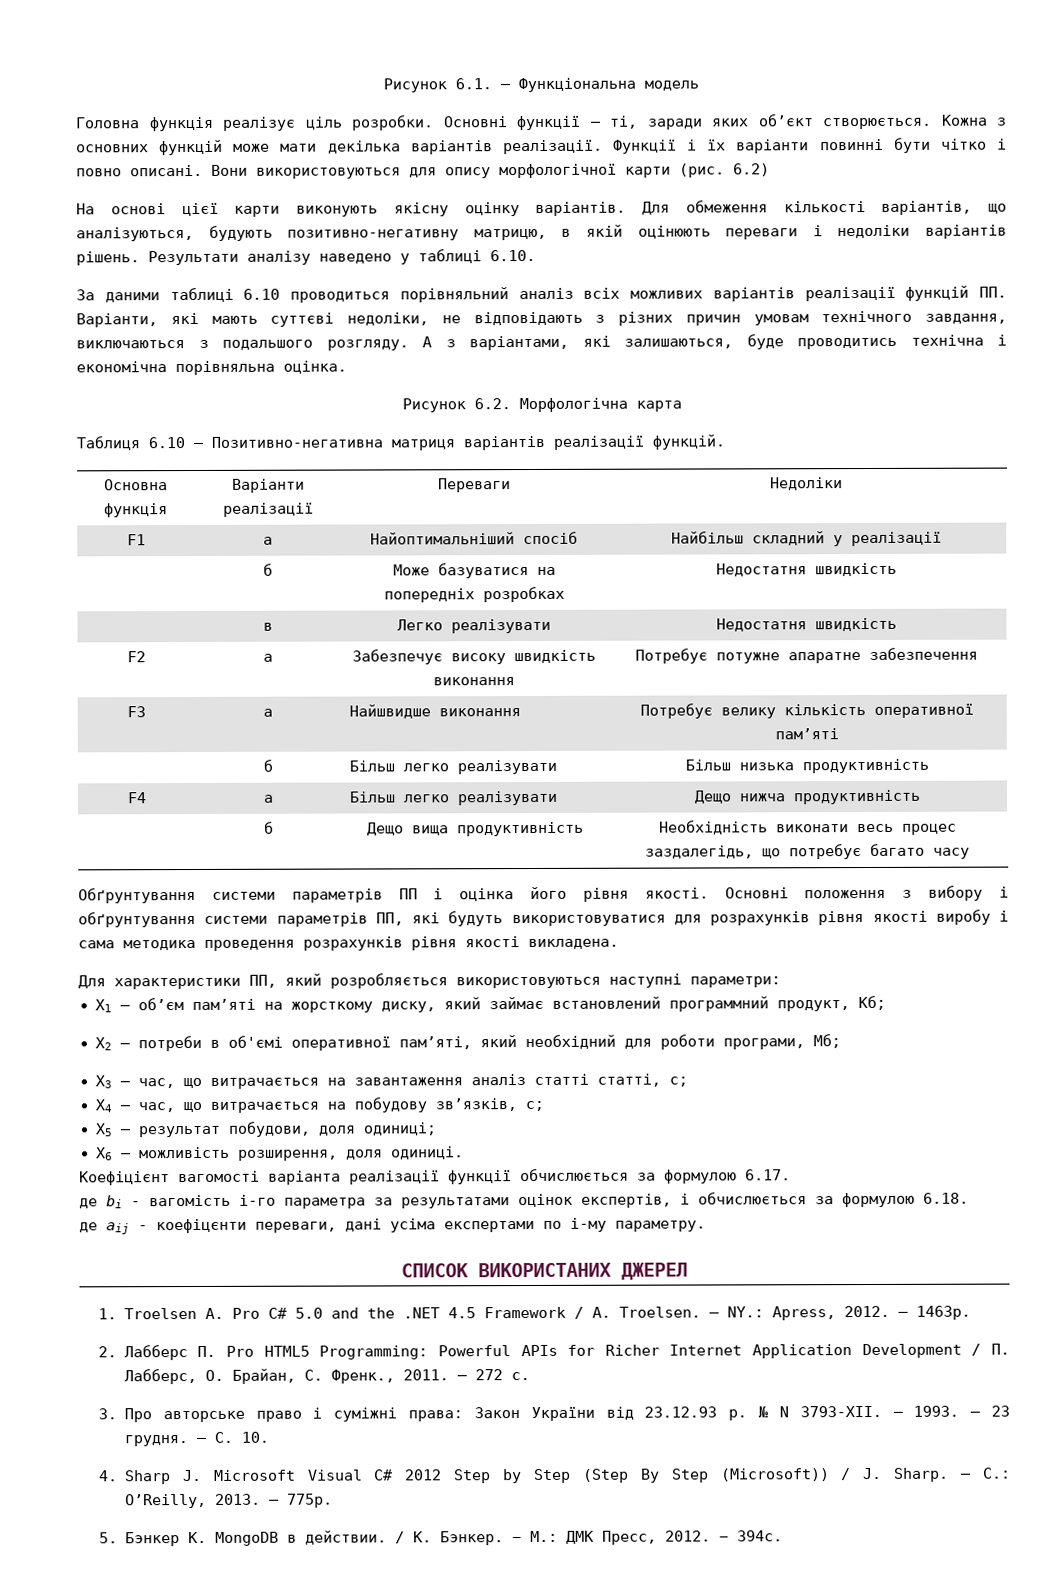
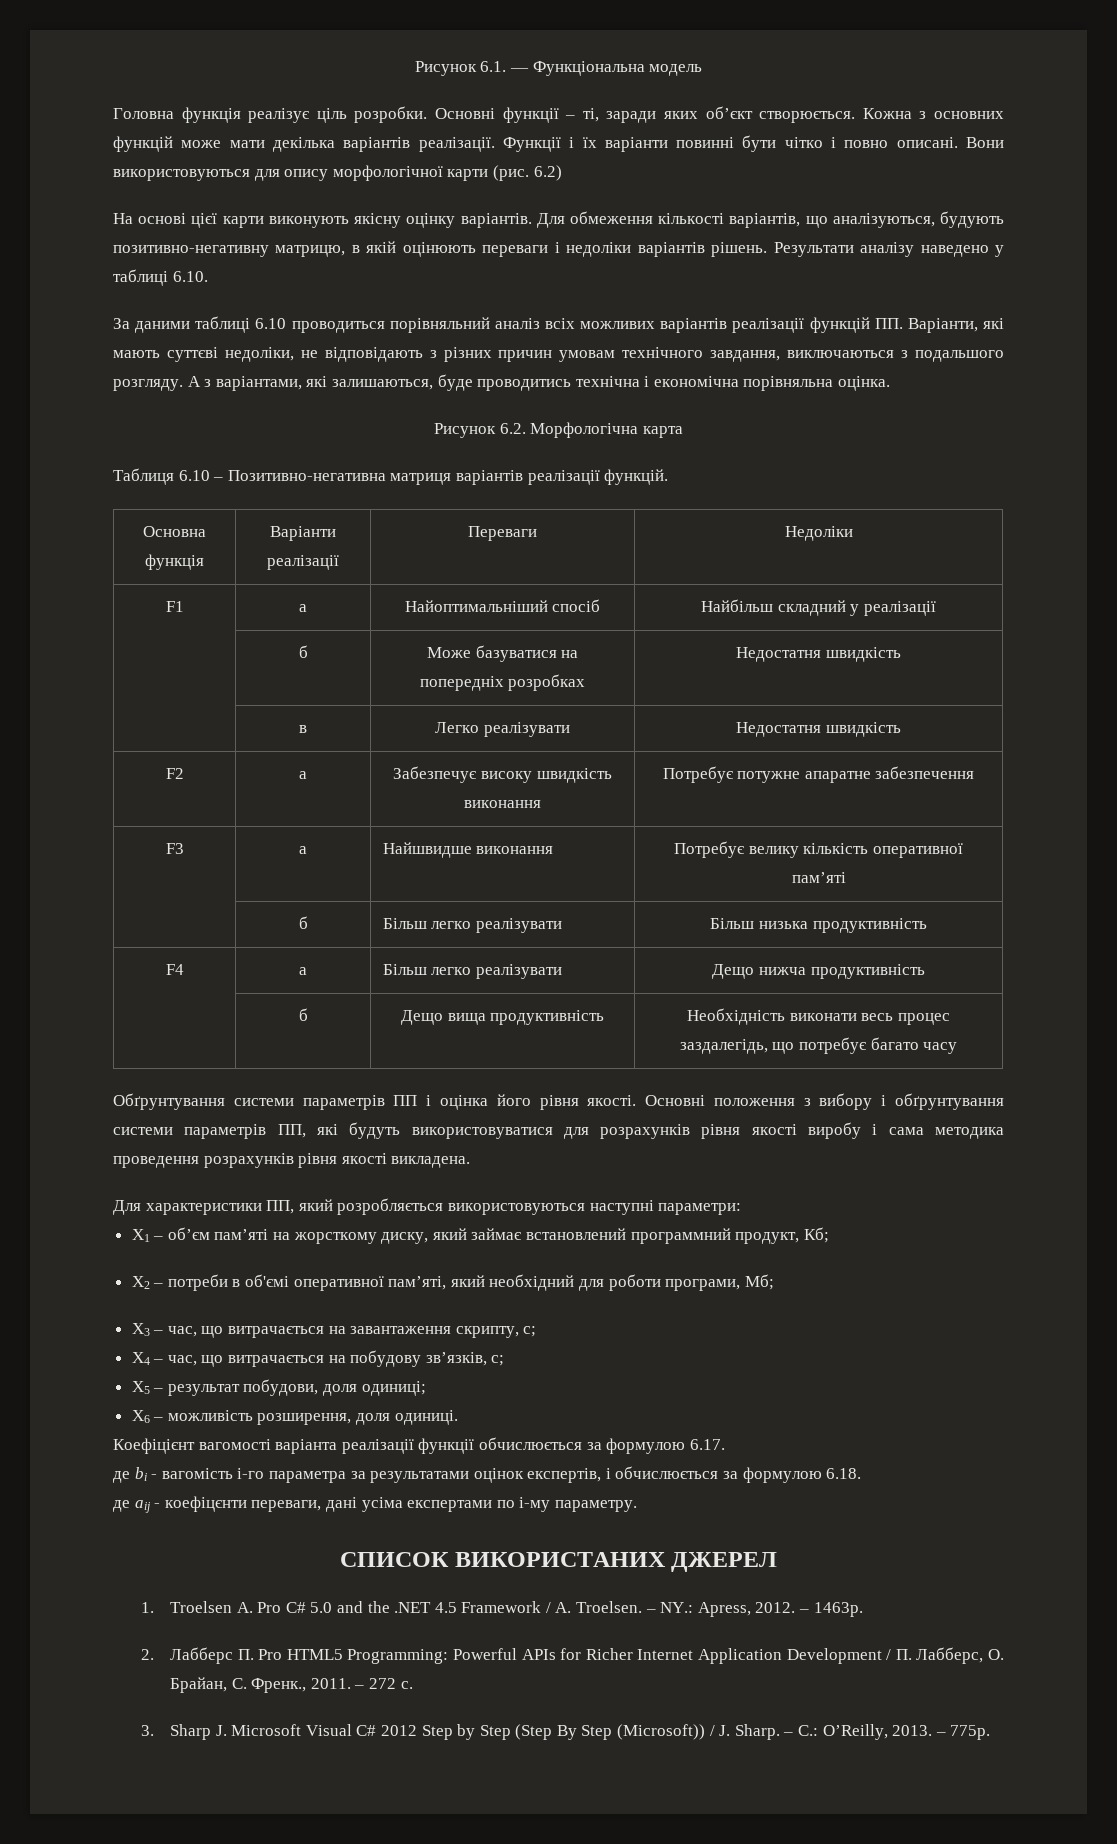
[470,1073,661,1087] аналіз статті статті, -> [455,1326,519,1338] скрипту,
[123,1405,1010,1423] [123,1431,269,1447] [99,1470,119,1482] Про авторське право і суміжні права: Закон України від 23.12.93 р. № N 3793-XII. – 1993. – 23 грудня. – С. 10. // 4. -> (155, 1730) none
[99,1530,783,1547] // 5. Бэнкер К. MongoDB в действии. / К. Бэнкер. − М.: ДМК Пресс, 2012. − 394с. -> (991, 1732) none

